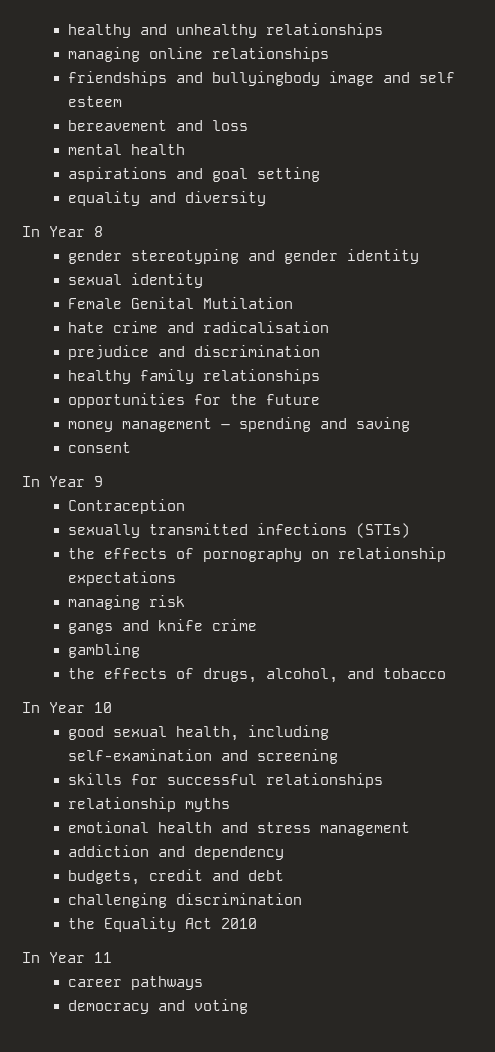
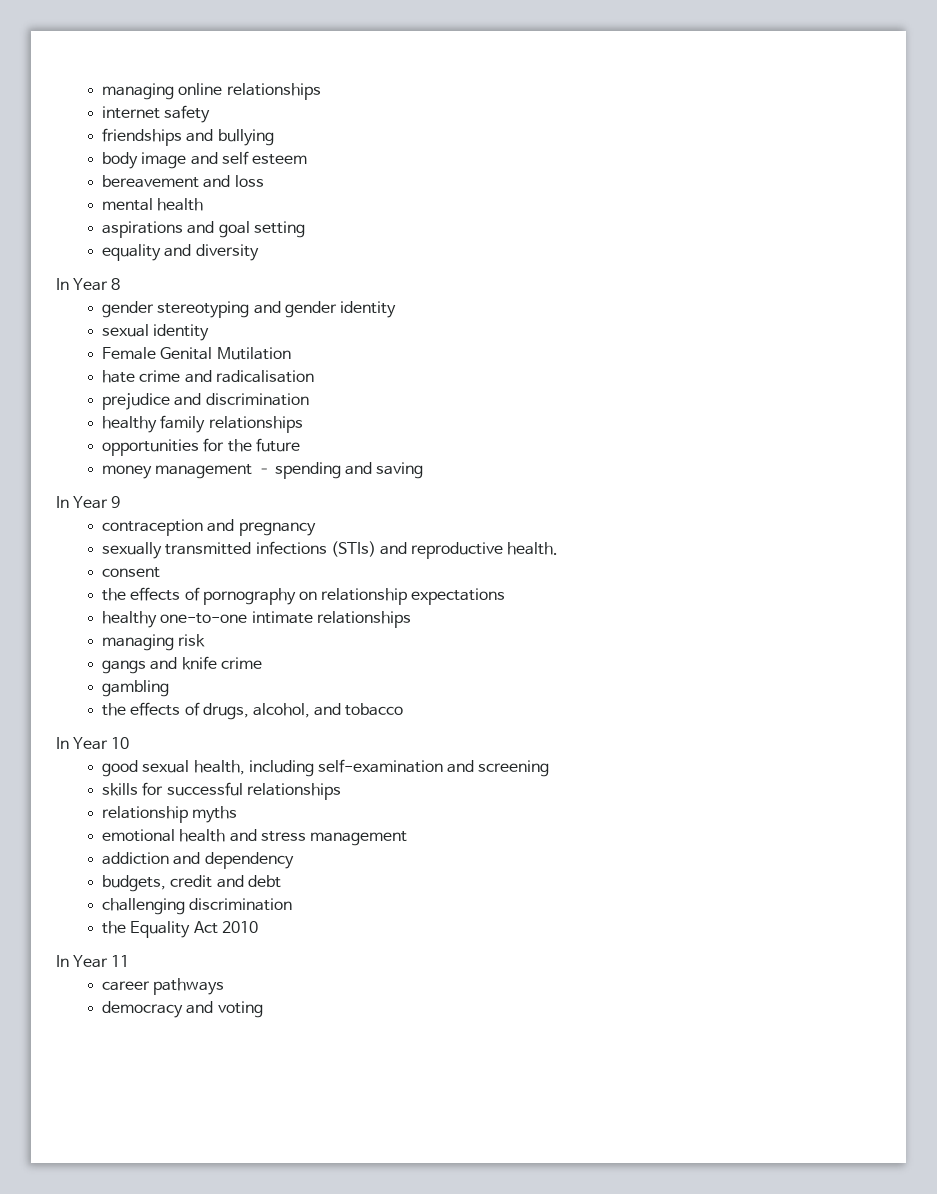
[67,23,383,38] healthy and unhealthy relationships // -> (102, 91) none
(329, 54) none -> [102,105,211,123] // internet safety
[211,71,320,86] bullyingbody -> [217,129,274,146] [102,152,139,169] bullying // body
[67,442,131,453] // consent -> (424, 470) none
[67,499,185,514] Contraception -> [102,519,316,536] contraception and pregnancy
(410, 530) none -> [379,542,559,559] [102,567,161,578] and reproductive health. // consent
(176, 578) none -> [102,611,411,628] // healthy one-to-one intimate relationships

